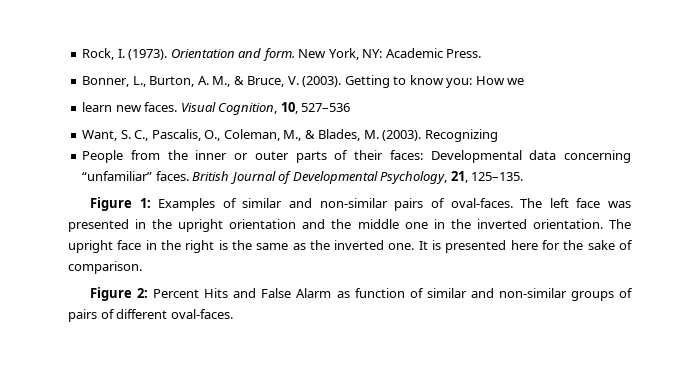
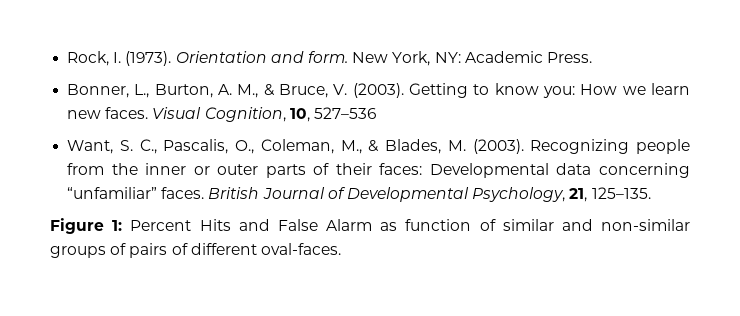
(525, 81) // -> (646, 90) none
[82,150,124,163] // People -> [636,139,690,154] people
[158,198,632,211] [68,219,632,232] [68,240,633,253] [68,261,142,274] [90,287,149,301] Examples of similar and non-similar pairs of oval-faces. The left face was presented in the upright orientation and the middle one in the inverted orientation. The upright face in the right is the same as the inverted one. It is presented here for the sake of comparison. // Figure 2: -> (123, 225) none

